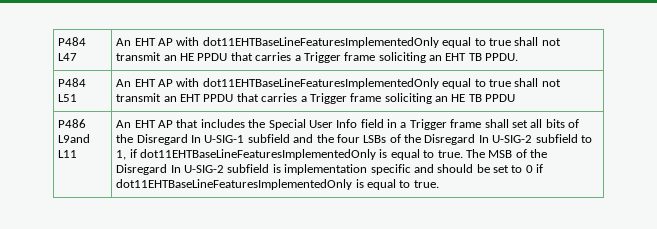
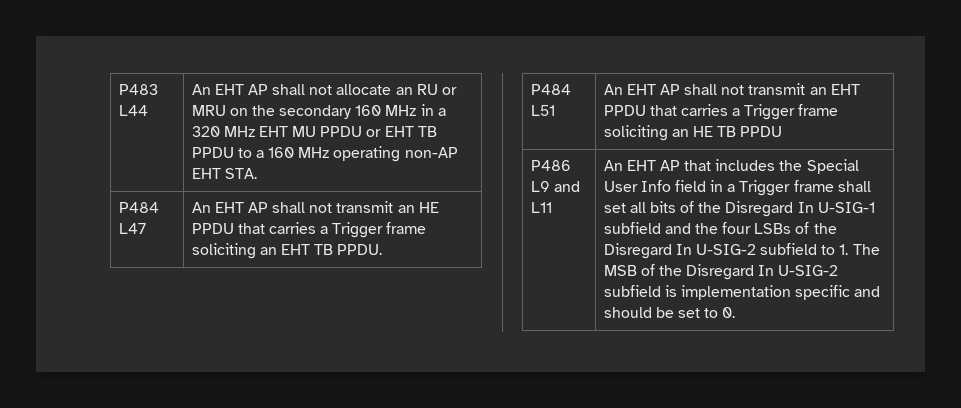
(58, 41) none -> [118,84,158,95] [118,105,148,116] [191,84,457,95] [191,104,446,119] [191,126,437,137] [191,146,458,162] [191,168,257,179] P483 L44 | An EHT AP shall not allocate an RU or MRU on the secondary 160 MHz in a 320 MHz EHT MU PPDU or EHT TB PPDU to a 160 MHz operating non-AP EHT STA. //
[176,37,511,48] with dot11EHTBaseLineFeaturesImplementedOnly equal to true -> (268, 207) none
[176,78,511,89] with dot11EHTBaseLineFeaturesImplementedOnly equal to true -> (680, 89) none
[58,134,91,143] L9and -> [530,181,580,192] L9 and
[116,149,463,160] 1, if dot11EHTBaseLineFeaturesImplementedOnly is equal to true. -> [839,244,849,255] 1.
[525,164,544,173] [116,179,439,190] 0 if dot11EHTBaseLineFeaturesImplementedOnly is equal to true. -> [722,307,736,318] 0.

